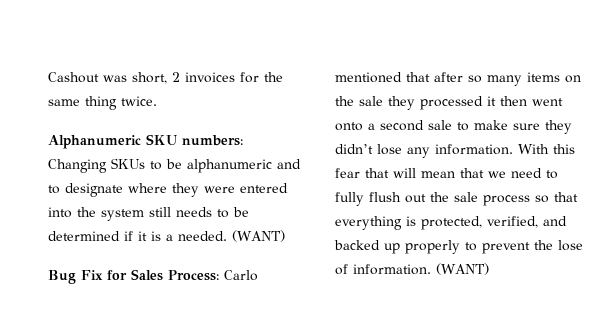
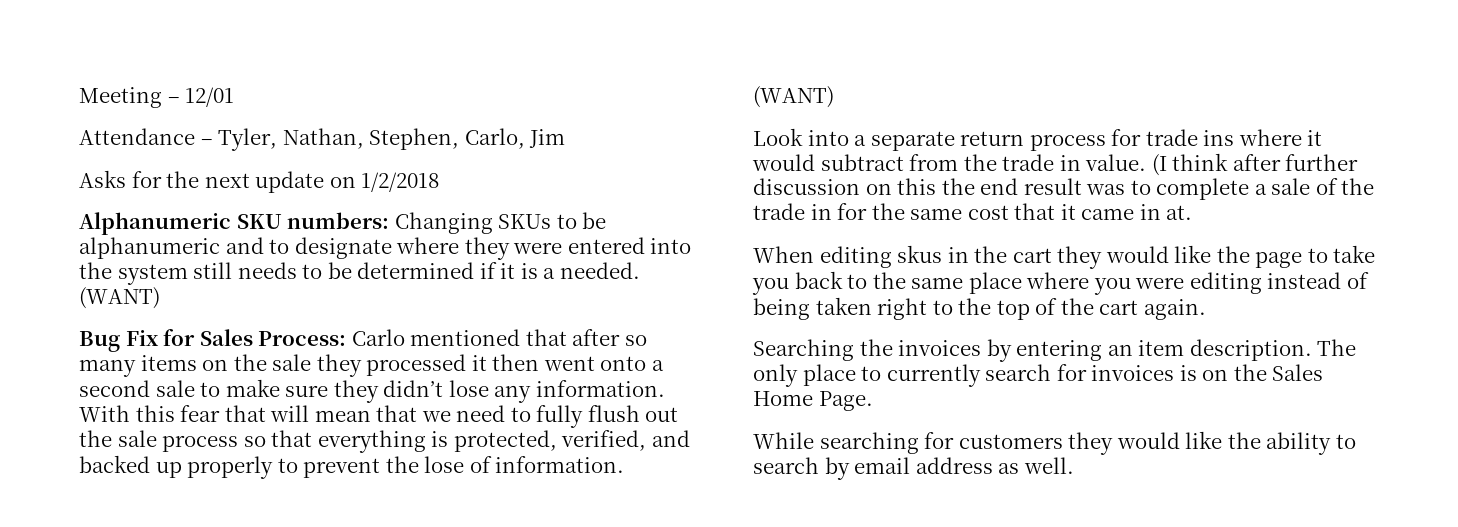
[48,72,283,84] [48,96,157,110] Cashout was short, 2 invoices for the same thing twice. -> [79,87,235,108] [79,128,566,151] [79,170,440,193] Meeting – 12/01 // Attendance – Tyler, Nathan, Stephen, Carlo, Jim // Asks for the next update on 1/2/2018
(489, 269) none -> [753,128,1323,151] [752,153,1359,176] [753,178,1375,200] [753,203,1193,220] [753,245,1376,269] [752,271,1369,295] [753,297,1206,320] [753,339,1357,362] [753,364,1324,387] [753,391,873,411] [753,431,1356,455] [753,457,1074,480] // Look into a separate return process for trade ins where it would subtract from the trade in value. (I think after further discussion on this the end result was to complete a sale of the trade in for the same cost that it came in at. // When editing skus in the cart they would like the page to take you back to the same place where you were editing instead of being taken right to the top of the cart again. // Searching the invoices by entering an item description. The only place to currently search for invoices is on the Sales Home Page. // While searching for customers they would like the ability to search by email address as well.

